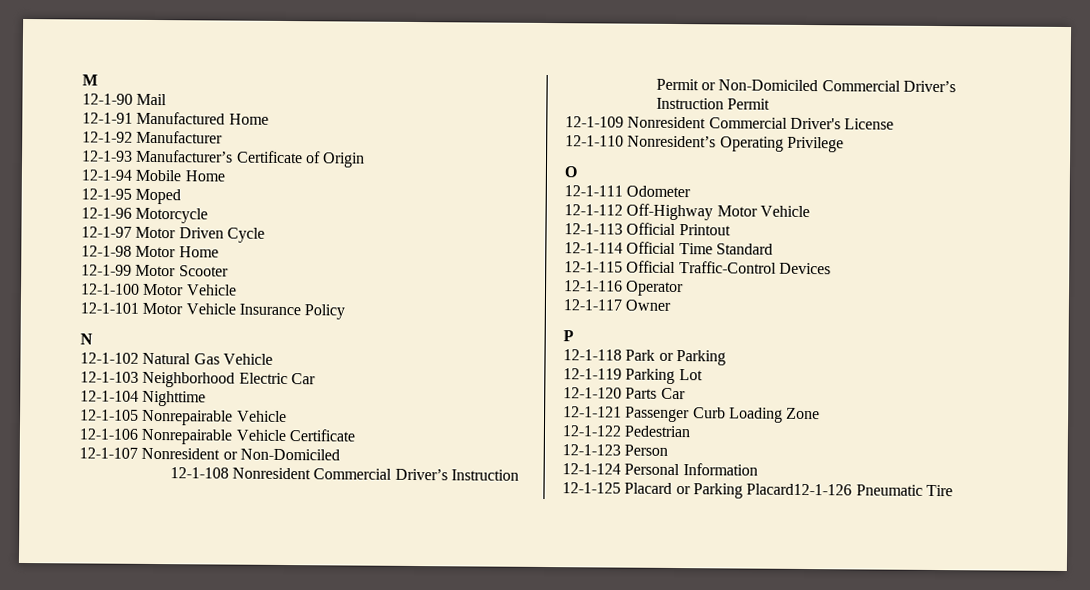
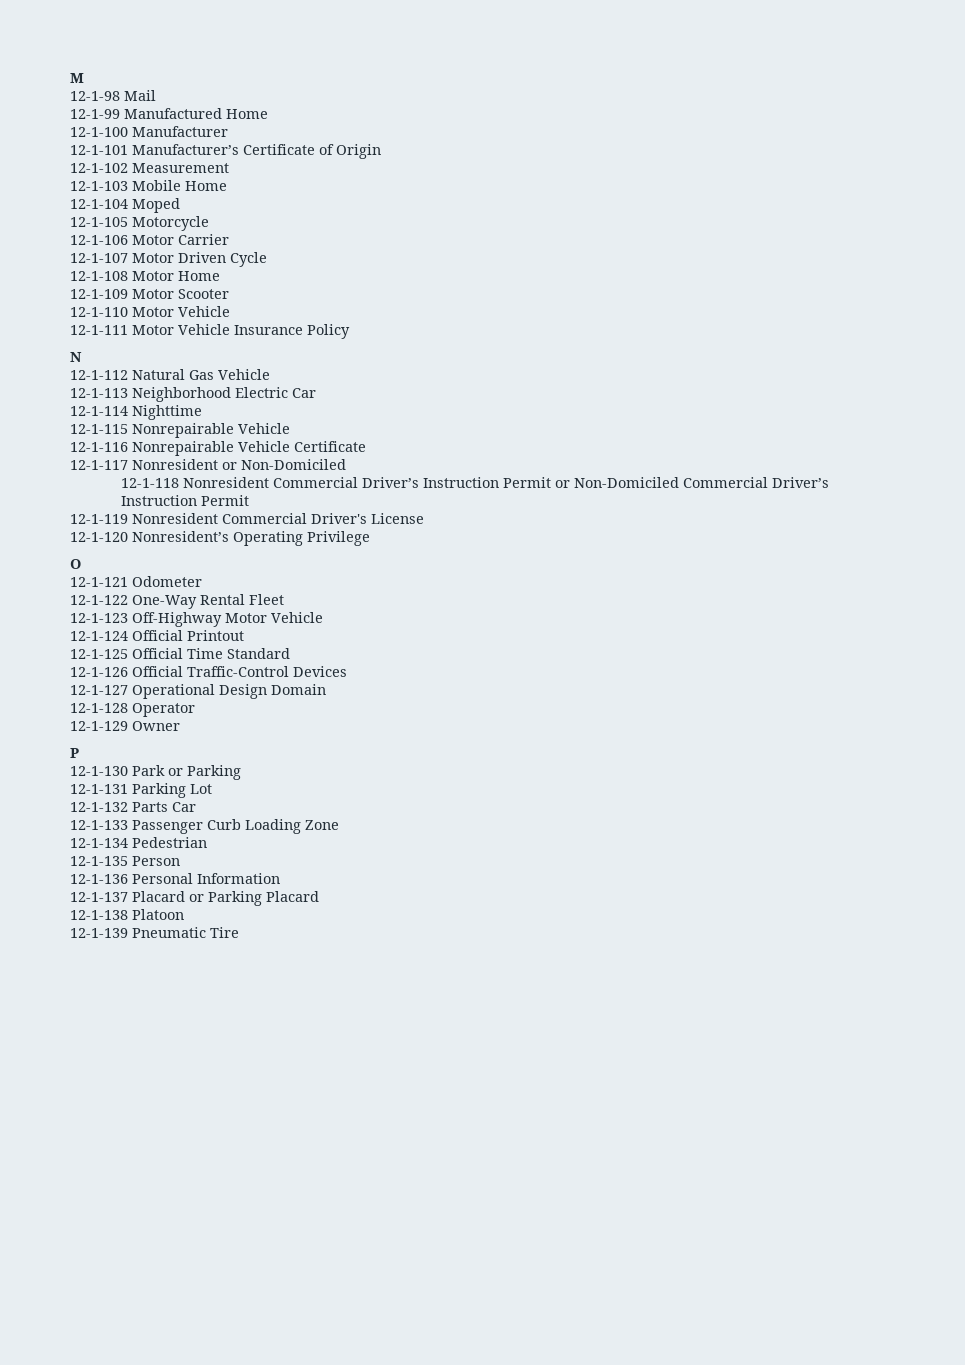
[82,93,133,105] 12-1-90 -> [70,91,120,101] 12-1-98
[82,112,133,124] 12-1-91 -> [70,109,120,119] 12-1-99
[82,131,133,143] 12-1-92 -> [70,127,128,137] 12-1-100
[82,150,133,162] 12-1-93 -> [70,145,128,155] 12-1-101
[81,169,132,181] 12-1-94 -> [70,163,229,173] [70,181,128,191] 12-1-102 Measurement // 12-1-103
[81,188,132,200] 12-1-95 -> [70,199,128,209] 12-1-104
[81,207,132,219] 12-1-96 -> [70,217,128,227] 12-1-105
[81,226,132,238] 12-1-97 -> [70,234,229,245] [70,253,128,263] 12-1-106 Motor Carrier // 12-1-107
[81,245,132,257] 12-1-98 -> [70,271,128,281] 12-1-108
[81,264,132,276] 12-1-99 -> [70,289,128,299] 12-1-109
[80,283,237,296] [80,302,139,314] 12-1-100 Motor Vehicle // 12-1-101 -> [70,306,230,317] [70,325,128,335] 12-1-110 Motor Vehicle // 12-1-111
[80,352,139,364] 12-1-102 -> [70,370,128,380] 12-1-112
[80,371,139,383] 12-1-103 -> [70,388,128,398] 12-1-113
[80,390,139,402] 12-1-104 -> [70,406,128,416] 12-1-114
[80,409,139,421] 12-1-105 -> [70,424,128,434] 12-1-115
[79,428,138,440] 12-1-106 -> [70,442,128,452] 12-1-116
[79,447,138,459] 12-1-107 -> [70,460,128,470] 12-1-117
[169,467,229,479] 12-1-108 -> [121,478,180,488] 12-1-118
[565,116,624,128] 12-1-109 -> [70,514,128,524] 12-1-119
[565,135,624,147] 12-1-110 -> [70,532,128,542] 12-1-120
[564,185,623,197] 12-1-111 -> [70,577,128,587] 12-1-121
[564,204,623,216] 12-1-112 -> [70,594,284,609] [70,613,128,623] 12-1-122 One-Way Rental Fleet // 12-1-123
[564,223,623,235] 12-1-113 -> [70,631,128,641] 12-1-124
[564,242,623,254] 12-1-114 -> [70,649,128,659] 12-1-125
[564,261,623,273] 12-1-115 -> [70,667,128,677] 12-1-126
[564,280,623,292] 12-1-116 -> [70,684,326,699] [70,703,128,713] 12-1-127 Operational Design Domain // 12-1-128
[563,299,622,311] 12-1-117 -> [70,721,128,731] 12-1-129
[563,349,622,361] 12-1-118 -> [70,766,128,776] 12-1-130
[563,368,622,380] 12-1-119 -> [70,784,128,794] 12-1-131
[563,387,622,399] 12-1-120 -> [70,802,128,812] 12-1-132
[563,406,622,418] 12-1-121 -> [70,820,128,830] 12-1-133
[562,425,621,437] 12-1-122 -> [70,838,128,848] 12-1-134
[562,444,621,456] 12-1-123 -> [70,856,128,866] 12-1-135
[562,463,621,475] 12-1-124 -> [70,874,128,884] 12-1-136
[562,482,621,494] 12-1-125 -> [70,892,128,902] 12-1-137
[746,483,853,496] Placard12-1-126 -> [266,891,319,902] [70,909,184,920] [70,928,128,938] Placard // 12-1-138 Platoon // 12-1-139

